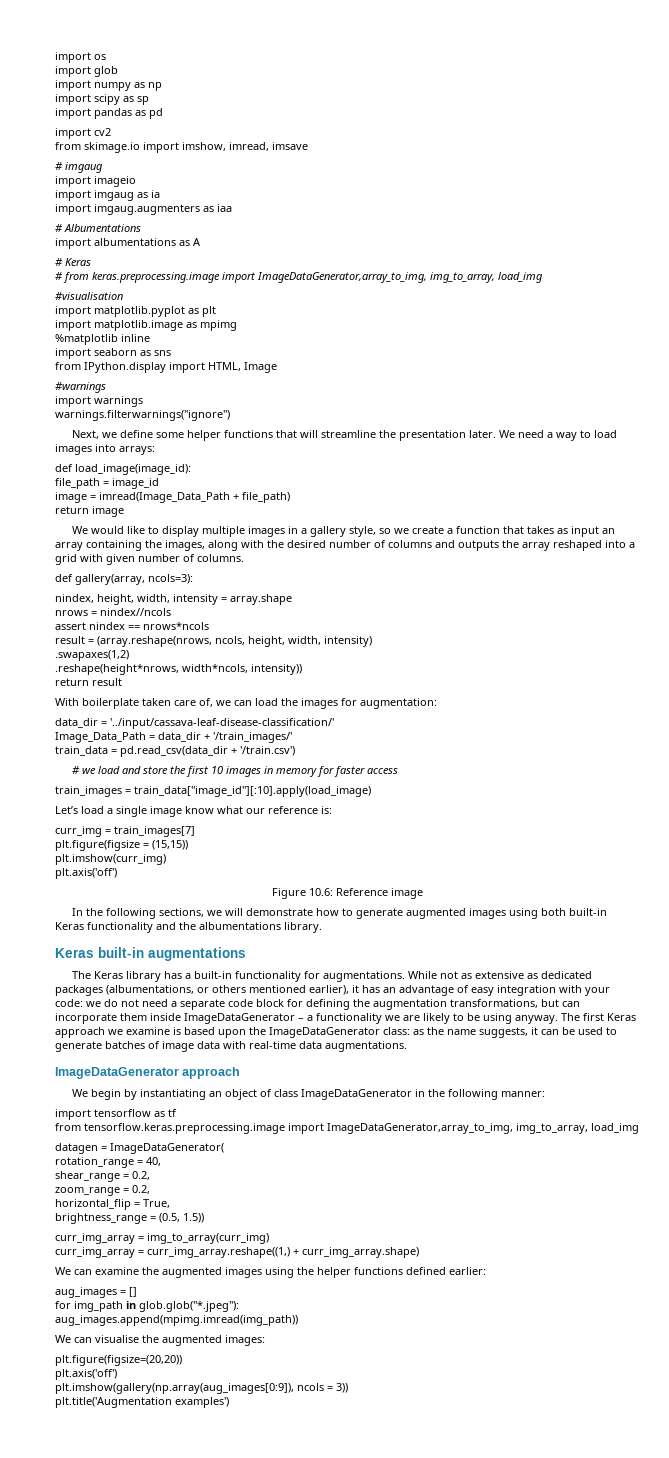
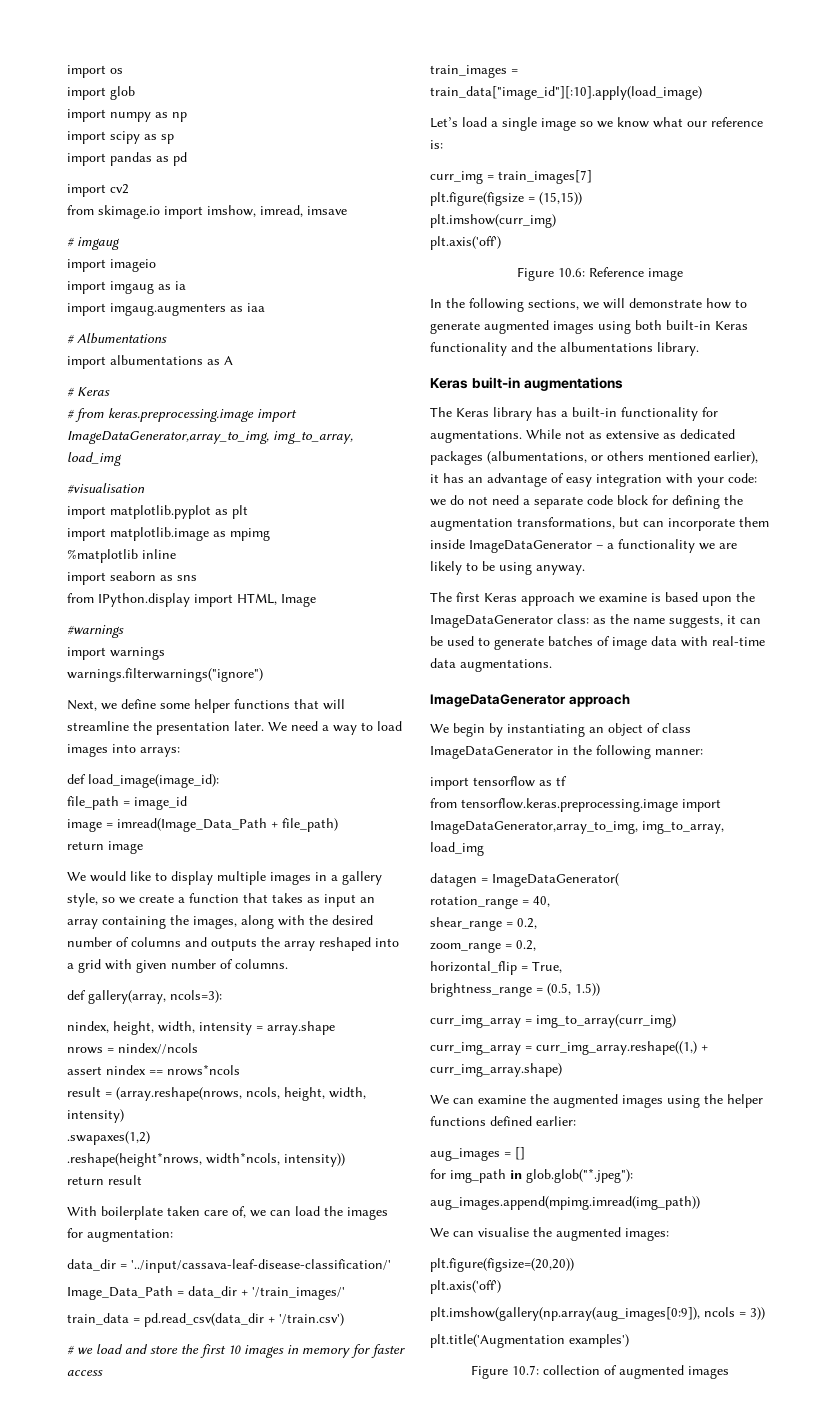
(182, 811) none -> [580,121,613,128] so we
(558, 1019) none -> (585, 570) //
(229, 1402) none -> [471,1365,729,1379] // Figure 10.7: collection of augmented images

